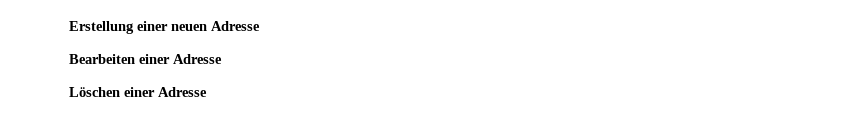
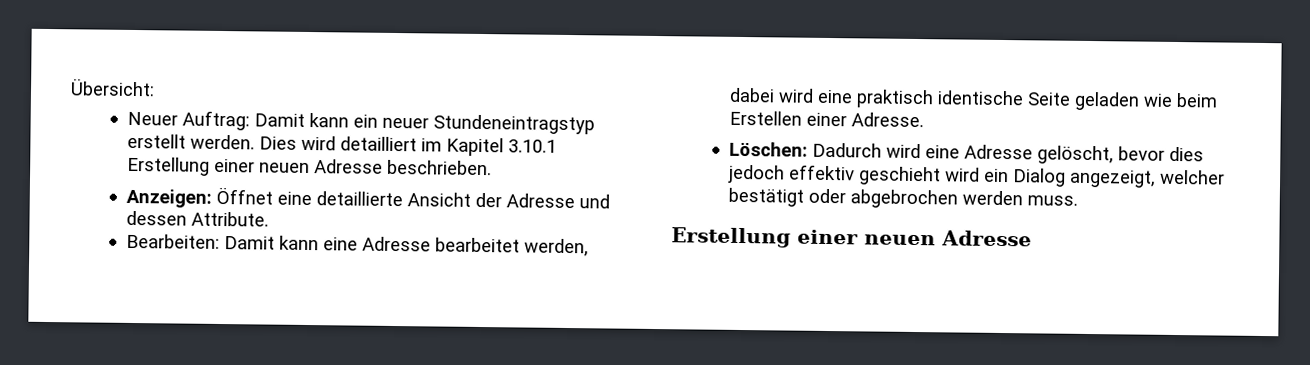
[69,21,260,34] [69,54,222,64] [69,87,155,97] Erstellung einer neuen Adresse // Bearbeiten einer Adresse // Löschen einer -> [70,78,155,97] [127,110,596,135] [127,133,558,157] [127,156,493,176] [126,186,611,209] [126,210,270,227] [126,233,590,257] [729,87,1219,111] [729,110,925,128] [729,141,1205,165] [728,164,1226,188] [728,187,1079,209] [671,227,936,248] Übersicht: // Neuer Auftrag: Damit kann ein neuer Stundeneintragstyp erstellt werden. Dies wird detailliert im Kapitel 3.10.1 Erstellung einer neuen Adresse beschrieben. // Anzeigen: Öffnet eine detaillierte Ansicht der Adresse und dessen Attribute. // Bearbeiten: Damit kann eine Adresse bearbeitet werden, dabei wird eine praktisch identische Seite geladen wie beim Erstellen einer Adresse. // Löschen: Dadurch wird eine Adresse gelöscht, bevor dies jedoch effektiv geschieht wird ein Dialog angezeigt, welcher bestätigt oder abgebrochen werden muss. // Erstellung einer neuen

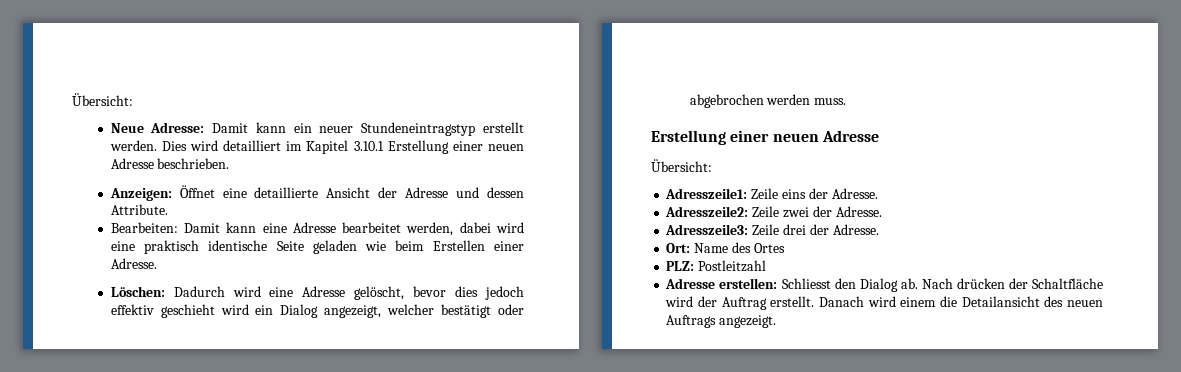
[70,78,155,97] [127,110,251,131] Übersicht: // Neuer Auftrag: -> [72,93,133,106] [110,122,205,133] Übersicht: // Neue Adresse:
(1032, 238) none -> [651,159,712,172] [665,188,878,199] [665,206,882,218] [665,224,879,235] [666,242,785,253] [666,260,767,272] [665,278,1103,292] [665,296,1103,310] [666,315,777,328] // Übersicht: // Adresszeile1: Zeile eins der Adresse. // Adresszeile2: Zeile zwei der Adresse. // Adresszeile3: Zeile drei der Adresse. // Ort: Name des Ortes // PLZ: Postleitzahl // Adresse erstellen: Schliesst den Dialog ab. Nach drücken der Schaltfläche wird der Auftrag erstellt. Danach wird einem die Detailansicht des neuen Auftrags angezeigt.

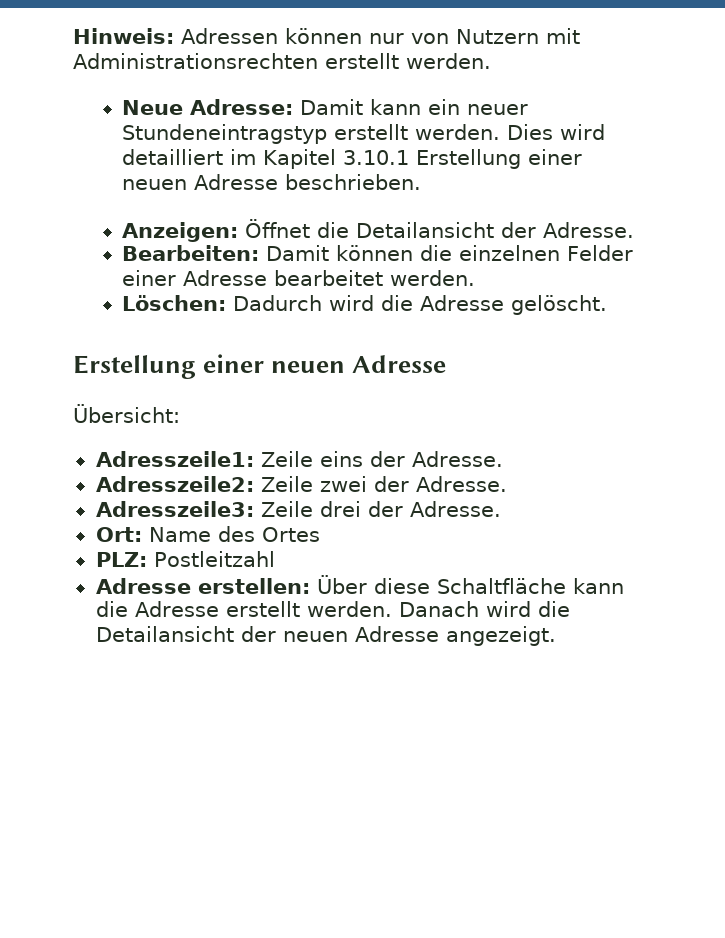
[72,93,133,106] Übersicht: -> [73,28,580,44] [73,53,491,69] Hinweis: Adressen können nur von Nutzern mit Administrationsrechten erstellt werden.
[222,187,524,198] [110,204,168,215] [110,222,524,236] [110,240,524,254] [110,258,157,269] [110,286,524,300] [110,304,524,318] [689,94,847,108] eine detaillierte Ansicht der Adresse und dessen Attribute. // Bearbeiten: Damit kann eine Adresse bearbeitet werden, dabei wird eine praktisch identische Seite geladen wie beim Erstellen einer Adresse. // Löschen: Dadurch wird eine Adresse gelöscht, bevor dies jedoch effektiv geschieht wird ein Dialog angezeigt, welcher bestätigt oder abgebrochen werden muss. -> [317,222,635,238] [122,245,633,261] [122,270,476,286] [122,295,608,315] die Detailansicht der Adresse. // Bearbeiten: Damit können die einzelnen Felder einer Adresse bearbeitet werden. // Löschen: Dadurch wird die Adresse gelöscht.
[781,278,1103,292] [665,296,815,310] Schliesst den Dialog ab. Nach drücken der Schaltfläche wird der Auftrag erstellt. -> [316,575,624,594] [95,601,392,617] Über diese Schaltfläche kann die Adresse erstellt werden.
[900,296,1103,307] [666,315,717,328] einem die Detailansicht des neuen Auftrags -> [537,601,570,617] [95,626,439,642] die Detailansicht der neuen Adresse

